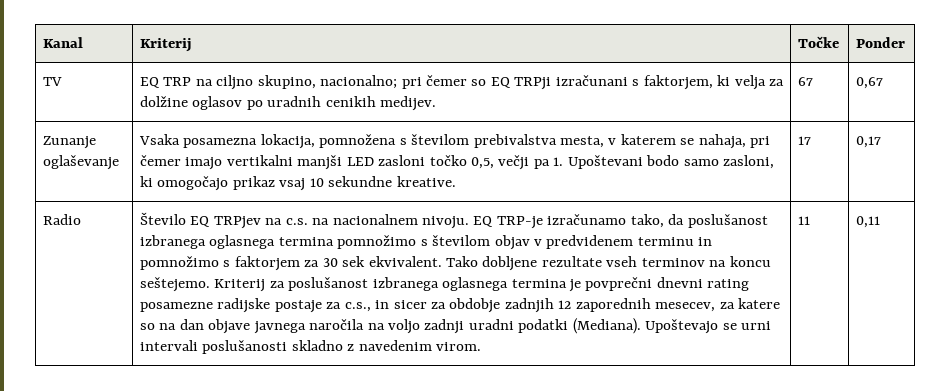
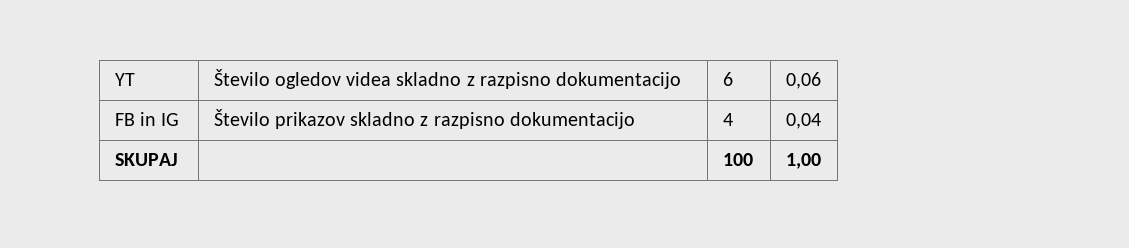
[42,37,83,48] [139,38,192,52] [797,36,839,48] [855,37,905,48] [42,77,62,86] [139,75,785,90] [139,96,437,111] [797,77,813,86] [855,77,883,89] [42,136,96,149] [42,155,119,170] [138,134,771,149] [139,155,775,170] [139,176,456,191] [797,136,811,145] [855,136,881,148] [42,214,81,225] [139,212,768,229] [139,235,713,250] [139,256,771,271] [139,277,750,292] [139,298,781,313] [139,318,772,334] [139,340,482,354] [797,216,810,225] [855,216,880,228] Kanal | Kriterij | Točke | Ponder // TV | EQ TRP na ciljno skupino, nacionalno; pri čemer so EQ TRPji izračunani s faktorjem, ki velja za dolžine oglasov po uradnih cenikih medijev. | 67 | 0,67 // Zunanje oglaševanje | Vsaka posamezna lokacija, pomnožena s številom prebivalstva mesta, v katerem se nahaja, pri čemer imajo vertikalni manjši LED zasloni točko 0,5, večji pa 1. Upoštevani bodo samo zasloni, ki omogočajo prikaz vsaj 10 sekundne kreative. | 17 | 0,17 // Radio | Število EQ TRPjev na c.s. na nacionalnem nivoju. EQ TRP-je izračunamo tako, da poslušanost izbranega oglasnega termina pomnožimo s številom objav v predvidenem terminu in pomnožimo s faktorjem za 30 sek ekvivalent. Tako dobljene rezultate vseh terminov na koncu seštejemo. Kriterij za poslušanost izbranega oglasnega termina je povprečni dnevni rating posamezne radijske postaje za c.s., in sicer za obdobje zadnjih 12 zaporednih mesecev, za katere so na dan objave javnega naročila na voljo zadnji uradni podatki (Mediana). Upoštevajo se urni intervali poslušanosti skladno z navedenim virom. | 11 | 0,11 -> [114,73,135,86] [213,69,682,89] [722,72,733,86] [785,72,821,89] [114,112,180,126] [213,109,635,129] [722,113,733,126] [785,113,821,129] [114,153,178,166] [722,153,753,166] [785,153,821,169] YT | Število ogledov videa skladno z razpisno dokumentacijo | 6 | 0,06 // FB in IG | Število prikazov skladno z razpisno dokumentacijo | 4 | 0,04 // SKUPAJ | | 100 | 1,00

